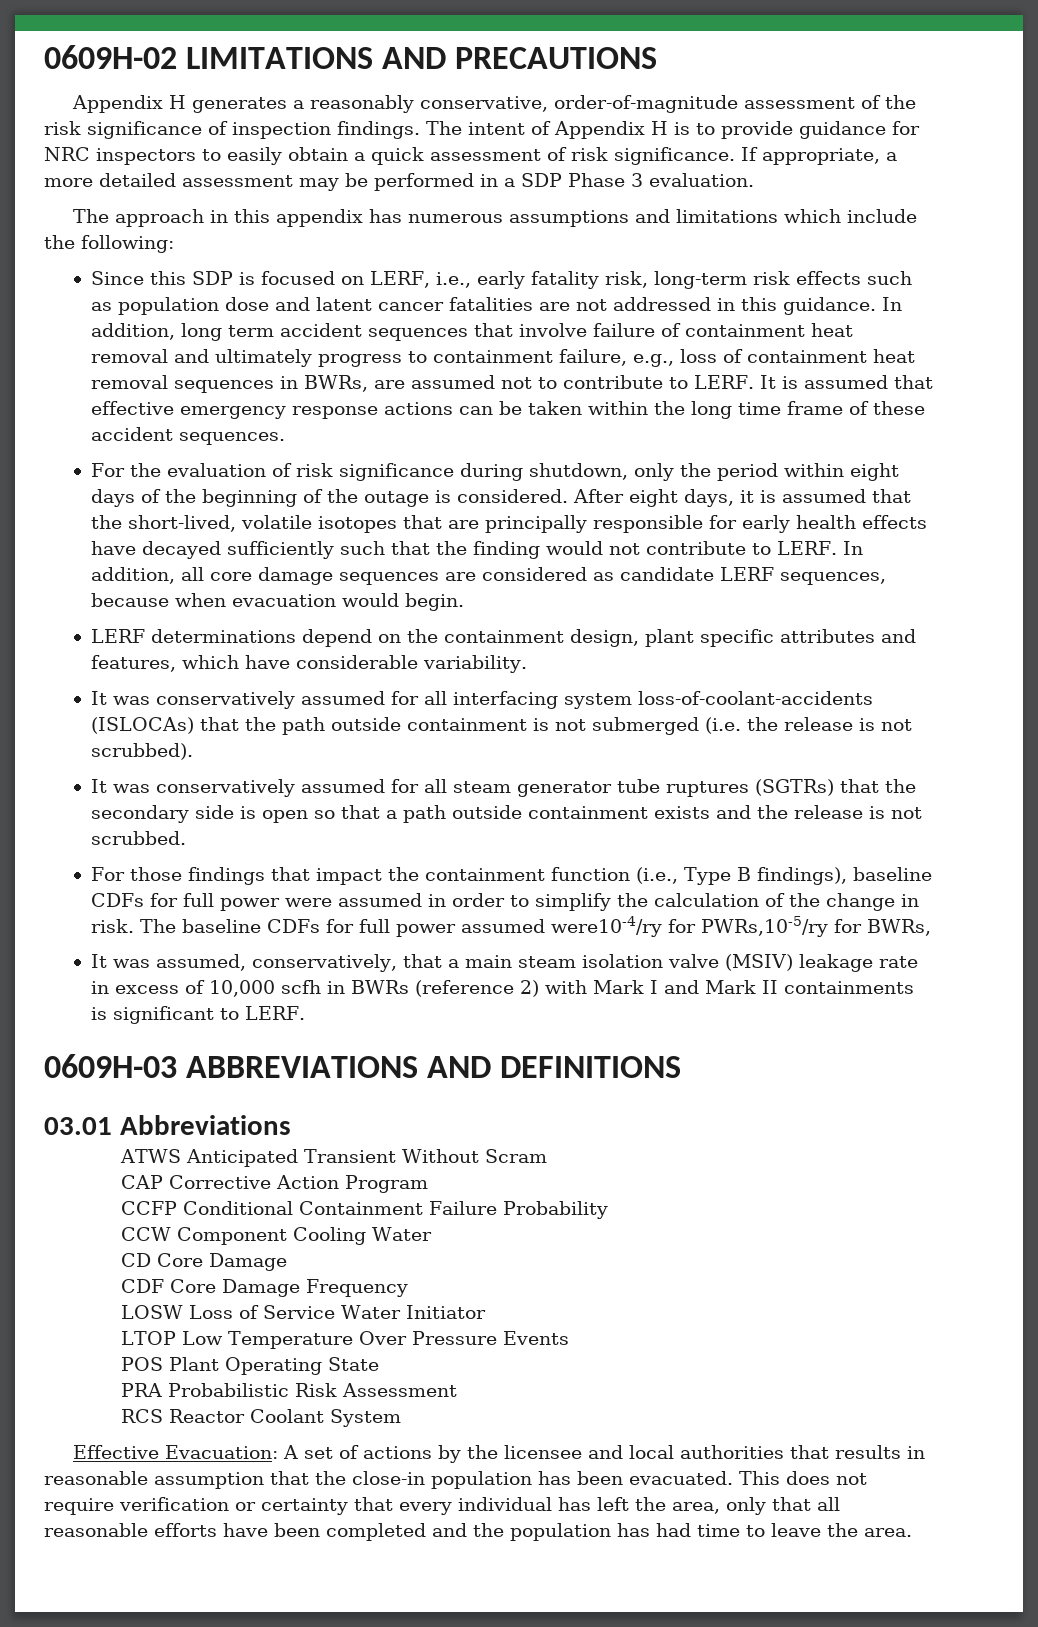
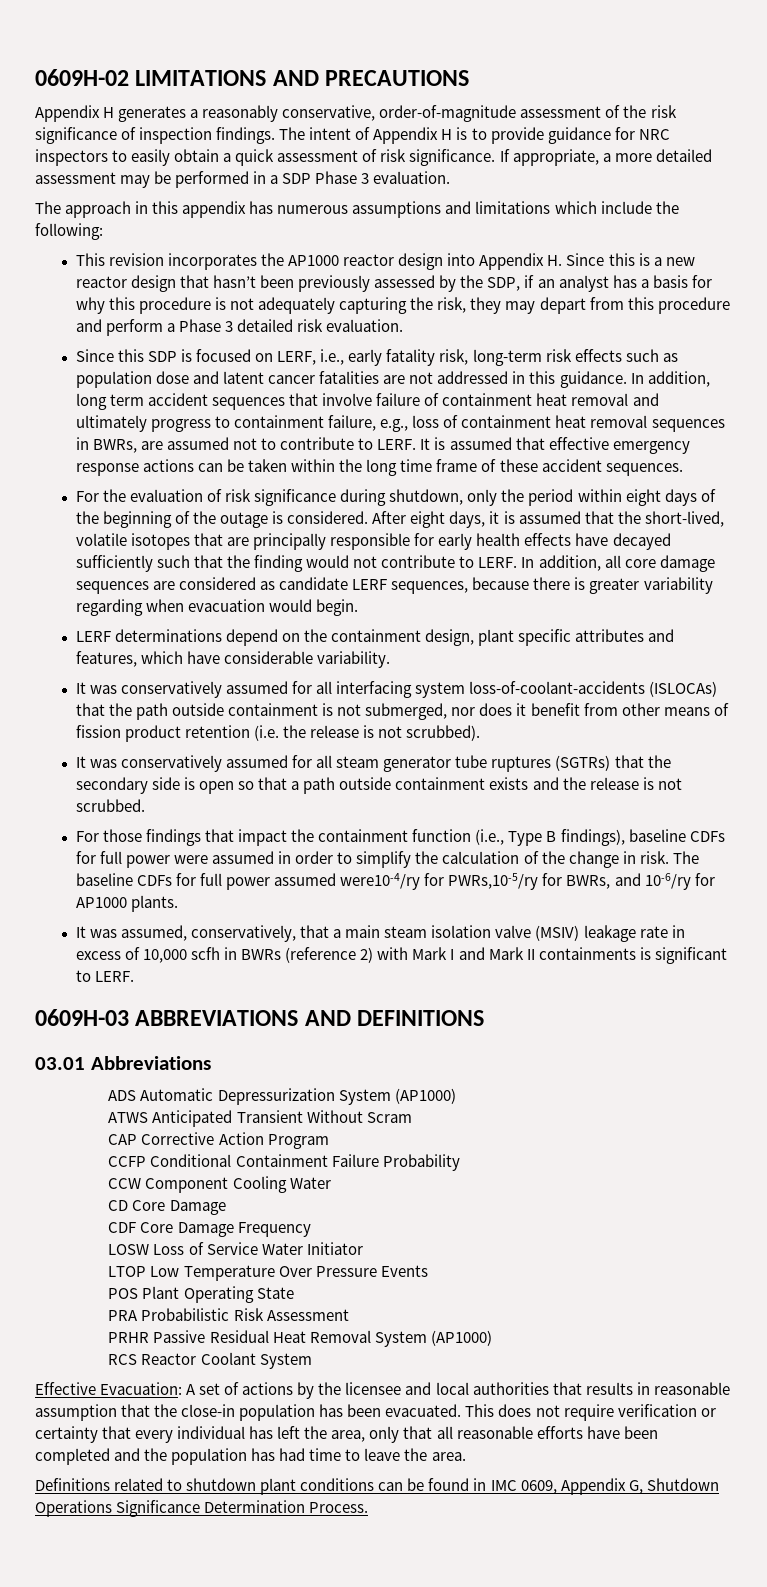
(174, 244) none -> [75,253,695,270] [75,275,712,292] [75,297,730,314] [75,319,404,336] // This revision incorporates the AP1000 reactor design into Appendix H. Since this is a new reactor design that hasn’t been previously assessed by the SDP, if an analyst has a basis for why this procedure is not adequately capturing the risk, they may depart from this procedure and perform a Phase 3 detailed risk evaluation.
(169, 600) none -> [533,577,713,594] [75,599,143,616] there is greater variability regarding
[591,717,699,735] submerged -> [365,703,729,720] [75,725,251,742] submerged, nor does it benefit from other means of fission product retention
(931, 927) none -> [614,873,715,890] [75,895,179,912] and 10-6/ry for AP1000 plants.
(291, 1125) none -> [108,1088,456,1105] // ADS Automatic Depressurization System (AP1000)
(458, 1390) none -> [108,1330,492,1347] // PRHR Passive Residual Heat Removal System (AP1000)
(912, 1532) none -> [35,1478,719,1495] [35,1500,369,1517] // Definitions related to shutdown plant conditions can be found in IMC 0609, Appendix G, Shutdown Operations Significance Determination Process.

